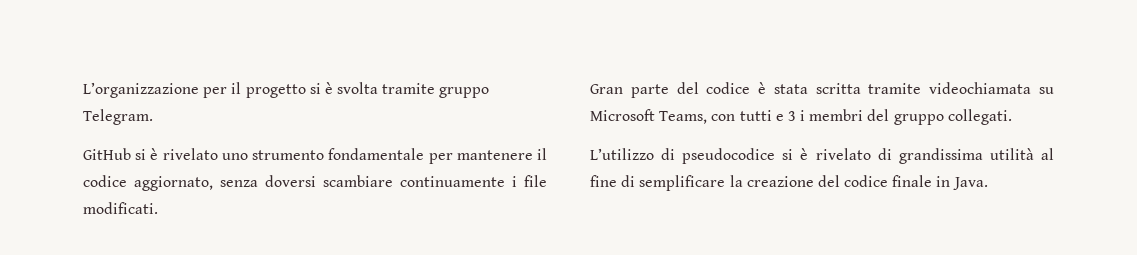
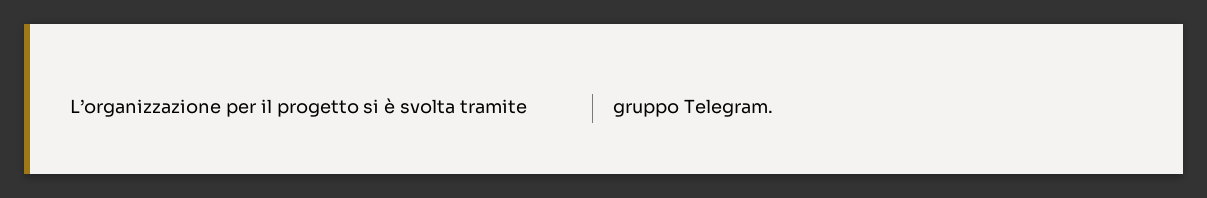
[83,148,547,164] [83,175,547,191] [83,202,158,214] [590,82,1054,98] [590,109,1012,125] [590,148,1054,164] [590,175,988,191] // GitHub si è rivelato uno strumento fondamentale per mantenere il codice aggiornato, senza doversi scambiare continuamente i file modificati. // Gran parte del codice è stata scritta tramite videochiamata su Microsoft Teams, con tutti e 3 i membri del gruppo collegati. // L’utilizzo di pseudocodice si è rivelato di grandissima utilità al fine di semplificare la creazione del codice finale in Java. -> (773, 108) none

